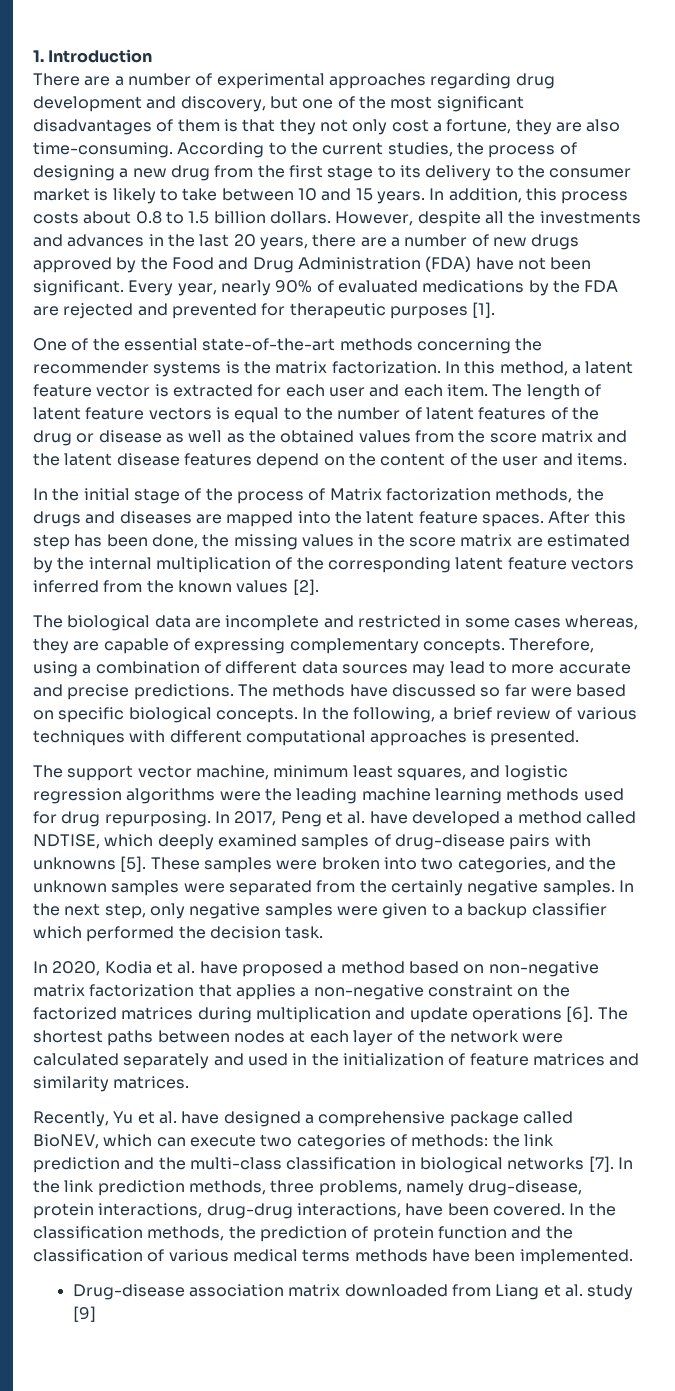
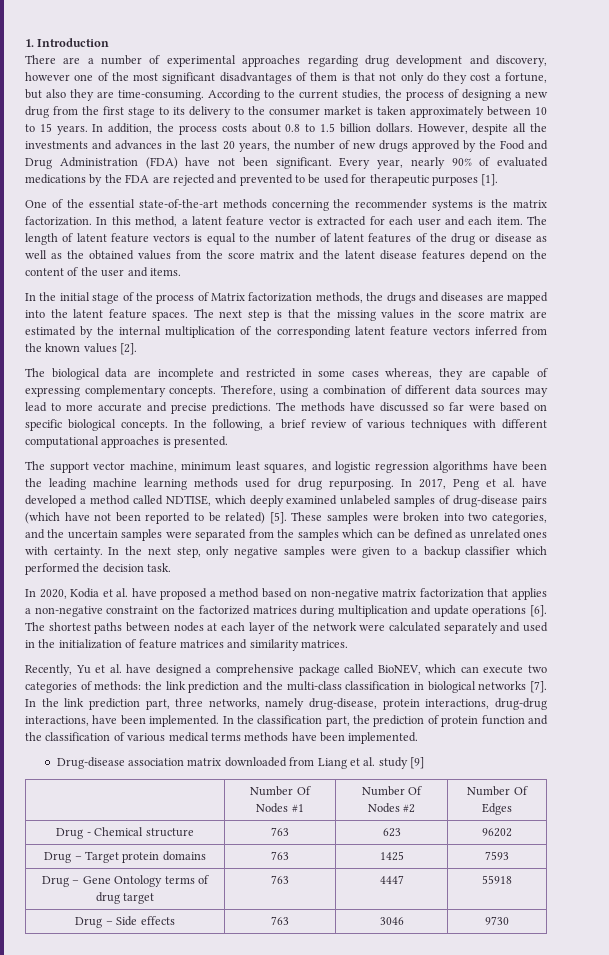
[269,96,298,109] but -> [25,72,70,81] however
[279,119,316,135] they -> (375, 76) none
(388, 127) none -> [426,72,468,84] do they
[515,119,621,135] they are also -> [25,89,114,101] but also they are
[112,188,218,204] likely to take -> [377,106,484,118] taken approximately
[321,188,352,201] and -> [25,124,35,132] to
[525,188,557,201] this -> [157,123,175,132] the
[312,234,400,247] there are a -> [273,140,291,149] the
(257, 311) none -> [295,174,349,184] to be used
[548,511,626,524] [33,534,198,550] After this step has been done, -> [193,309,309,321] The next step is that
[219,791,261,801] were -> [492,461,547,471] have been
(297, 840) none -> [340,495,392,505] unlabeled
[554,834,591,847] [33,857,116,870] with unknowns -> [25,512,266,524] (which have not been reported to be related)
[33,880,107,893] unknown -> [67,530,118,539] uncertain
[390,880,615,896] certainly negative samples. -> [297,529,547,541] [25,546,103,558] samples which can be defined as unrelated ones with certainty.
[188,1180,402,1196] methods, three problems, -> [145,698,260,710] part, three networks,
[492,1203,565,1216] covered. -> [149,715,220,727] implemented.
[147,1226,225,1241] methods, -> [325,716,350,727] part,
(96, 1314) none -> [250,786,311,796] [256,803,304,813] [361,786,423,796] [367,803,416,813] [467,786,528,796] [482,803,512,815] [56,827,194,839] [271,827,289,836] [382,828,401,837] [482,828,512,837] [44,851,206,863] [271,851,289,860] [379,851,404,861] [485,851,509,860] [42,875,209,887] [95,892,155,904] [271,875,289,884] [379,875,404,884] [482,875,512,884] [75,916,175,928] [271,916,289,925] [379,917,404,925] [485,916,509,925] // | Number Of Nodes #1 | Number Of Nodes #2 | Number Of Edges // Drug - Chemical structure | 763 | 623 | 96202 // Drug – Target protein domains | 763 | 1425 | 7593 // Drug – Gene Ontology terms of drug target | 763 | 4447 | 55918 // Drug – Side effects | 763 | 3046 | 9730

